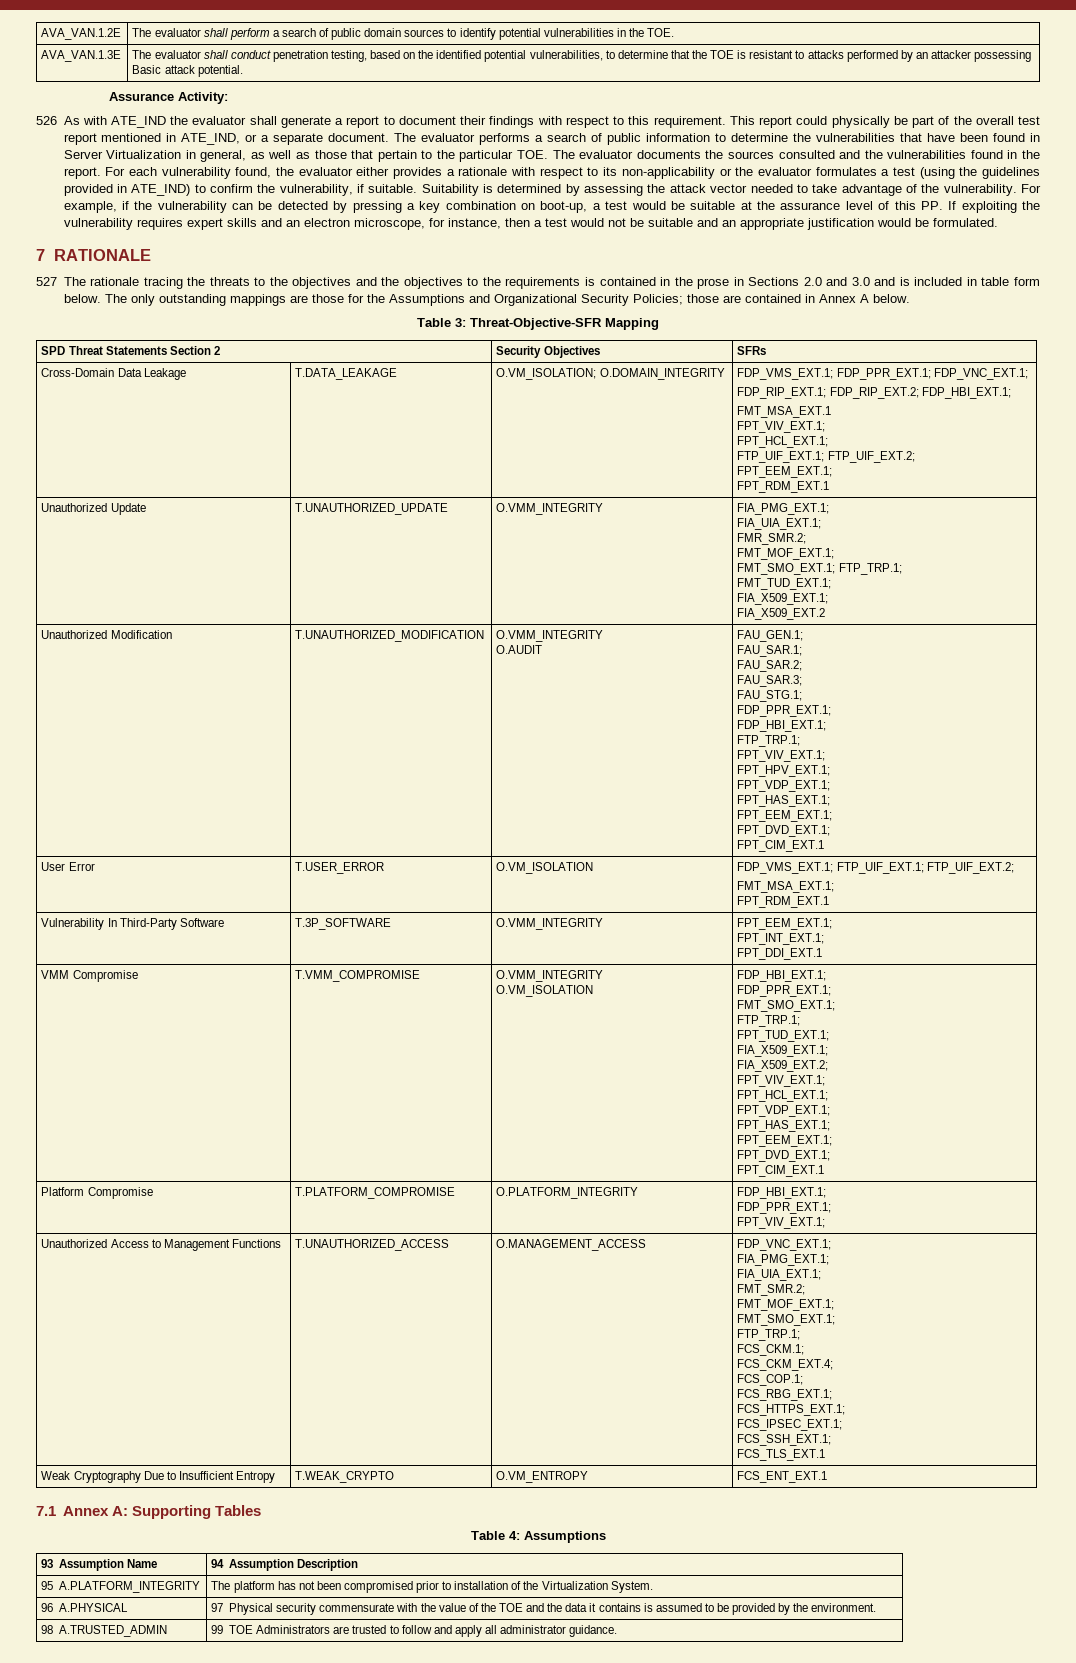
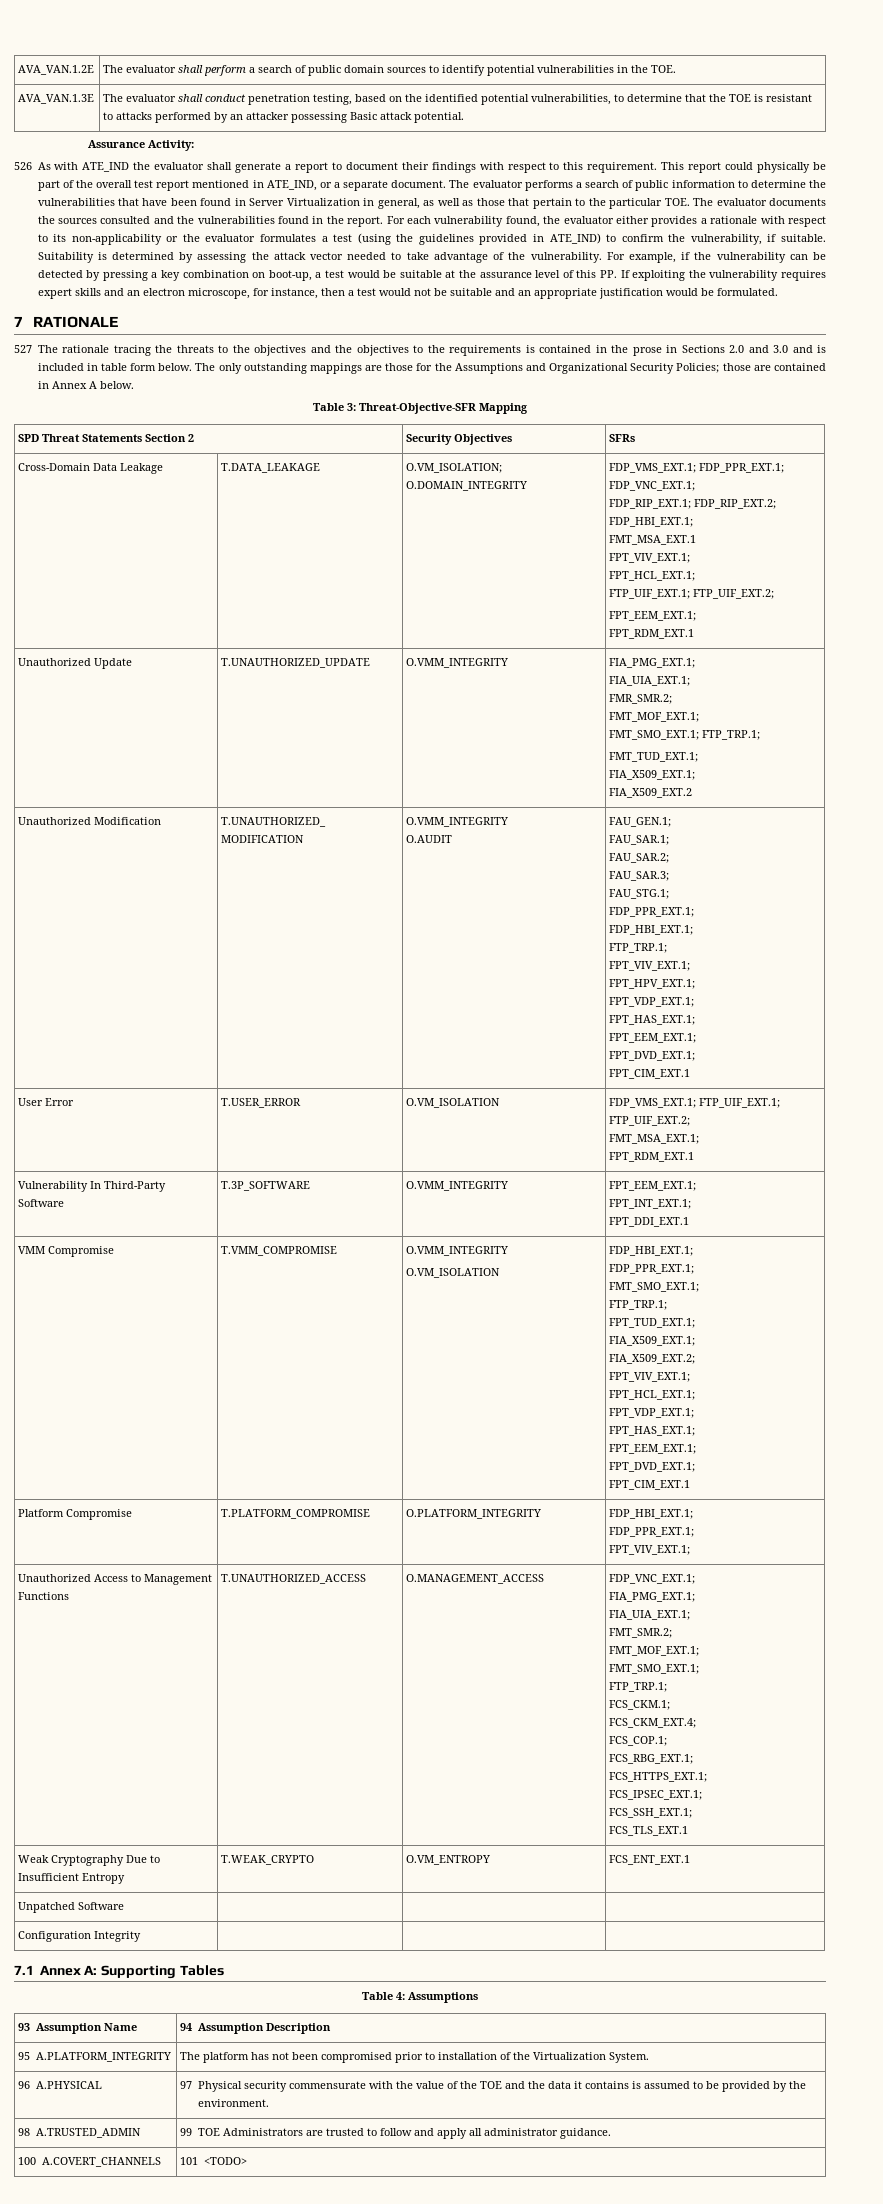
(828, 1477) none -> [18,1902,125,1913] [18,1931,142,1942] // Unpatched Software | | | // Configuration Integrity | | |
(618, 1631) none -> [18,2157,161,2167] [180,2157,247,2165] // 100 A.COVERT_CHANNELS | 101 <TODO>

